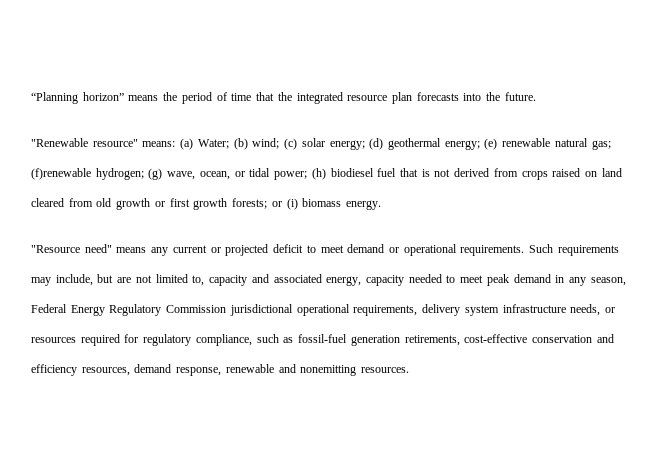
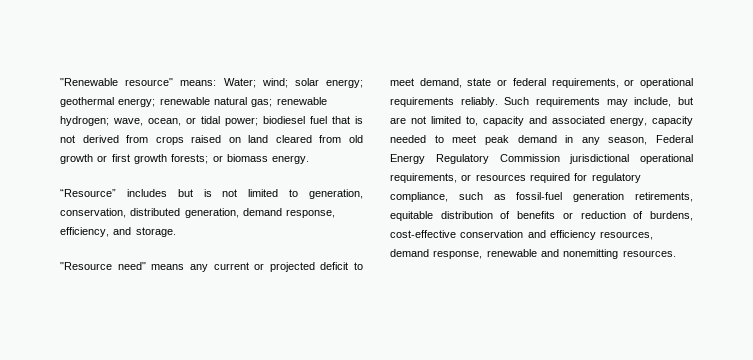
[31,92,536,104] [31,138,298,150] “Planning horizon” means the period of time that the integrated resource plan forecasts into the future. // "Renewable resource" means: (a) Water; (b) wind; (c) -> [60,78,288,88] "Renewable resource" means: Water; wind;
[369,138,384,150] (d) -> (363, 83) none
[484,138,498,150] (e) -> (156, 102) none
[31,168,163,180] (f)renewable hydrogen; (g) -> [276,97,327,105] [60,116,109,126] renewable hydrogen;
[311,168,326,180] (h) -> (258, 121) none
[286,198,298,210] (i) -> (223, 158) none
(381, 205) none -> [60,189,363,199] [60,208,336,218] [60,227,176,237] // “Resource” includes but is not limited to generation, conservation, distributed generation, demand response, efficiency, and storage.
[347,244,525,256] demand or operational requirements. -> [419,78,693,88] [390,97,498,107] demand, state or federal requirements, or operational requirements reliably.
[422,304,601,316] delivery system infrastructure needs, -> (457, 178) none
(460, 340) none -> [390,211,693,221] equitable distribution of benefits or reduction of burdens,

